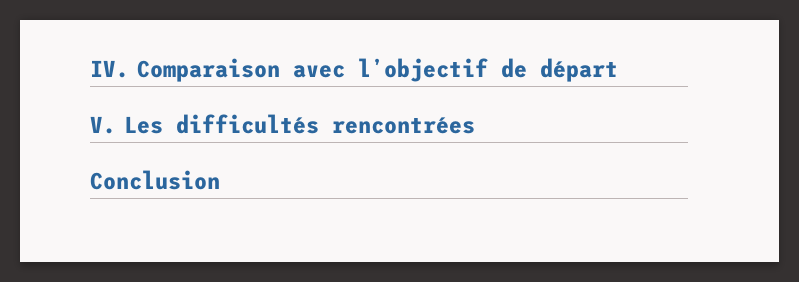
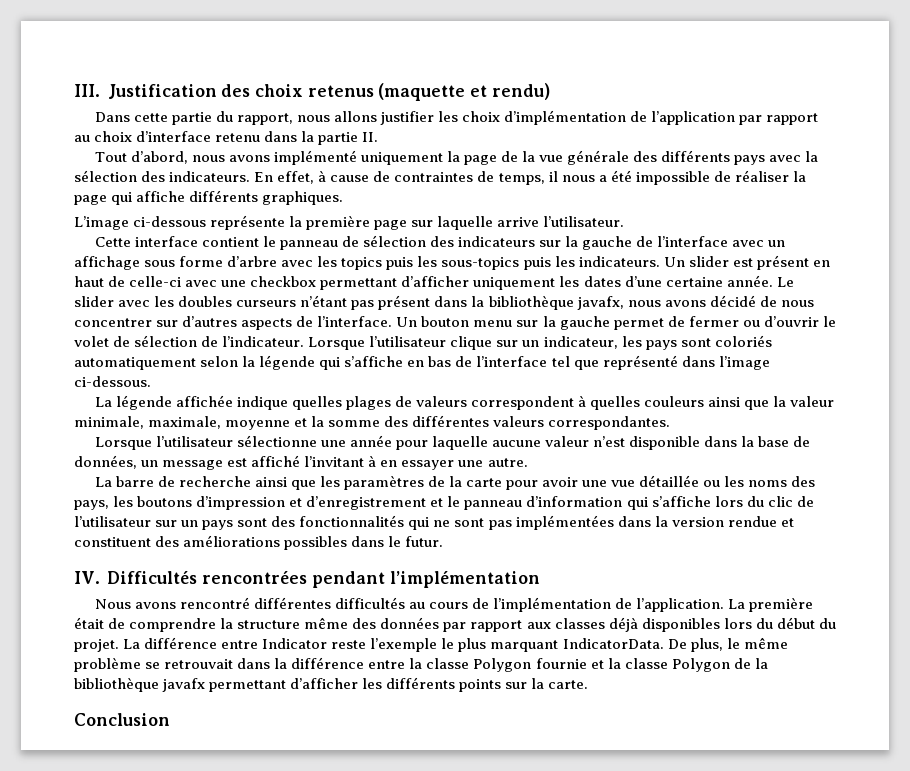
[90,58,619,82] [90,114,476,134] IV. Comparaison avec l’objectif de départ // V. Les difficultés rencontrées -> [74,83,550,101] [94,110,819,125] [74,131,379,145] [94,150,819,165] [74,170,806,185] [74,190,344,205] [74,215,625,230] [94,235,786,250] [74,255,830,270] [74,275,794,290] [74,295,814,310] [74,316,836,330] [74,335,772,350] [74,355,770,370] [74,376,151,387] [94,395,835,410] [74,415,671,430] [94,435,811,450] [74,455,528,470] [94,475,816,490] [74,496,814,510] [74,515,794,530] [74,535,444,550] [74,570,540,588] [94,597,814,612] [74,617,836,632] [74,637,788,652] [74,657,768,672] [74,677,589,692] III. Justification des choix retenus (maquette et rendu) // Dans cette partie du rapport, nous allons justifier les choix d’implémentation de l’application par rapport au choix d’interface retenu dans la partie II. // Tout d’abord, nous avons implémenté uniquement la page de la vue générale des différents pays avec la sélection des indicateurs. En effet, à cause de contraintes de temps, il nous a été impossible de réaliser la page qui affiche différents graphiques. // L’image ci-dessous représente la première page sur laquelle arrive l’utilisateur. // Cette interface contient le panneau de sélection des indicateurs sur la gauche de l’interface avec un affichage sous forme d’arbre avec les topics puis les sous-topics puis les indicateurs. Un slider est présent en haut de celle-ci avec une checkbox permettant d’afficher uniquement les dates d’une certaine année. Le slider avec les doubles curseurs n’étant pas présent dans la bibliothèque javafx, nous avons décidé de nous concentrer sur d’autres aspects de l’interface. Un bouton menu sur la gauche permet de fermer ou d’ouvrir le volet de sélection de l’indicateur. Lorsque l’utilisateur clique sur un indicateur, les pays sont coloriés automatiquement selon la légende qui s’affiche en bas de l’interface tel que représenté dans l’image ci-dessous. // La légende affichée indique quelles plages de valeurs correspondent à quelles couleurs ainsi que la valeur minimale, maximale, moyenne et la somme des différentes valeurs correspondantes. // Lorsque l’utilisateur sélectionne une année pour laquelle aucune valeur n’est disponible dans la base de données, un message est affiché l’invitant à en essayer une autre. // La barre de recherche ainsi que les paramètres de la carte pour avoir une vue détaillée ou les noms des pays, les boutons d’impression et d’enregistrement et le panneau d’information qui s’affiche lors du clic de l’utilisateur sur un pays sont des fonctionnalités qui ne sont pas implémentées dans la version rendue et constituent des améliorations possibles dans le futur. // IV. Difficultés rencontrées pendant l’implémentation // Nous avons rencontré différentes difficultés au cours de l’implémentation de l’application. La première était de comprendre la structure même des données par rapport aux classes déjà disponibles lors du début du projet. La différence entre Indicator reste l’exemple le plus marquant IndicatorData. De plus, le même problème se retrouvait dans la différence entre la classe Polygon fournie et la classe Polygon de la bibliothèque javafx permettant d’afficher les différents points sur la carte.

